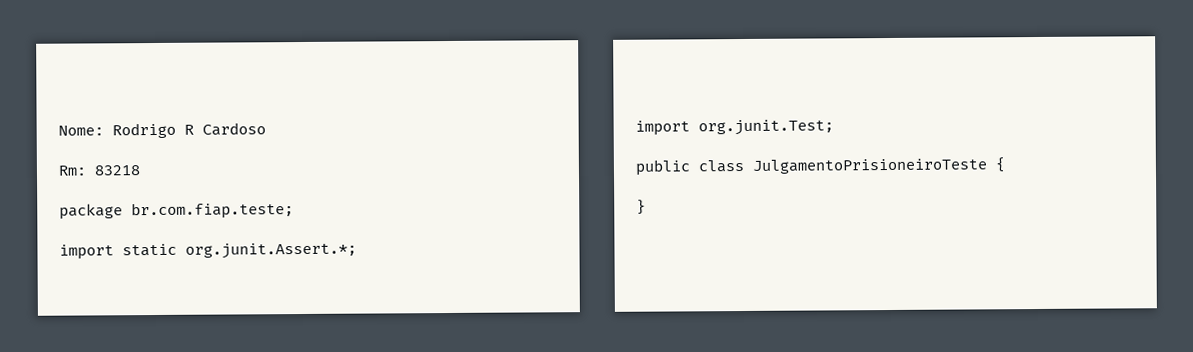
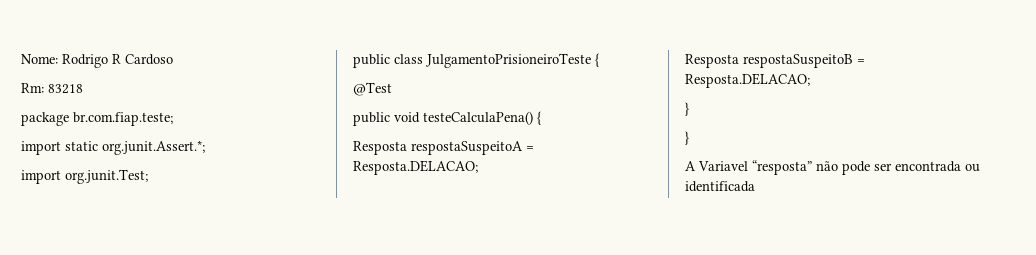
[636,199,646,215] } -> [353,82,392,96] [353,111,541,126] [353,141,534,155] [353,160,478,175] [685,54,865,68] [685,73,810,88] [685,102,689,116] [685,131,689,145] [685,160,980,175] [685,181,755,192] @Test // public void testeCalculaPena() { // Resposta respostaSuspeitoA = Resposta.DELACAO; // Resposta respostaSuspeitoB = Resposta.DELACAO; // } // } // A Variavel “resposta” não pode ser encontrada ou identificada

